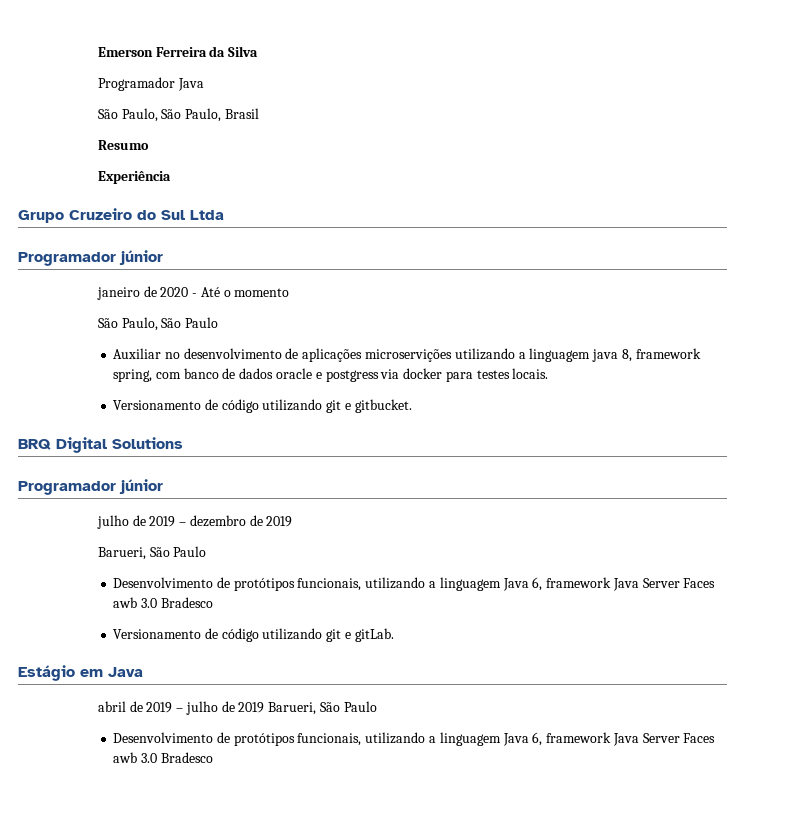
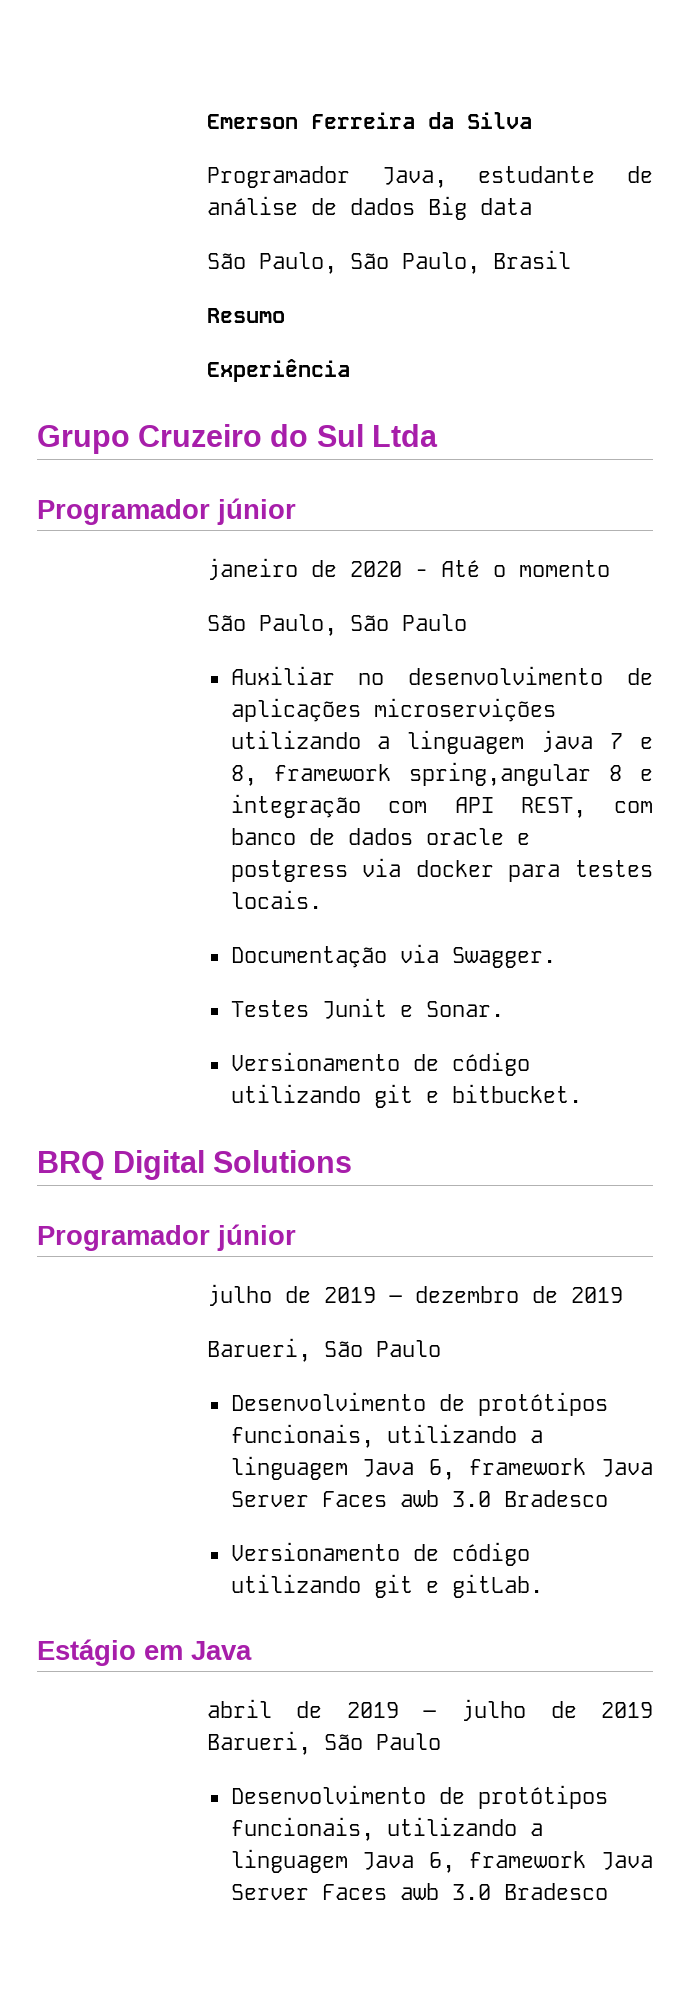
[177,78,204,91] Java -> [381,166,653,188] [206,196,532,220] Java, estudante de análise de dados Big data
[621,348,701,362] [113,369,153,382] 8, framework spring, -> [610,733,654,749] [230,762,653,786] [230,794,587,818] 7 e 8, framework spring,angular 8 e integração com API REST,
[113,399,412,413] // Versionamento de código utilizando git e gitbucket. -> [230,944,556,968] [230,998,504,1019] [230,1052,530,1076] [230,1084,582,1108] // Documentação via Swagger. // Testes Junit e Sonar. // Versionamento de código utilizando git e bitbucket.

